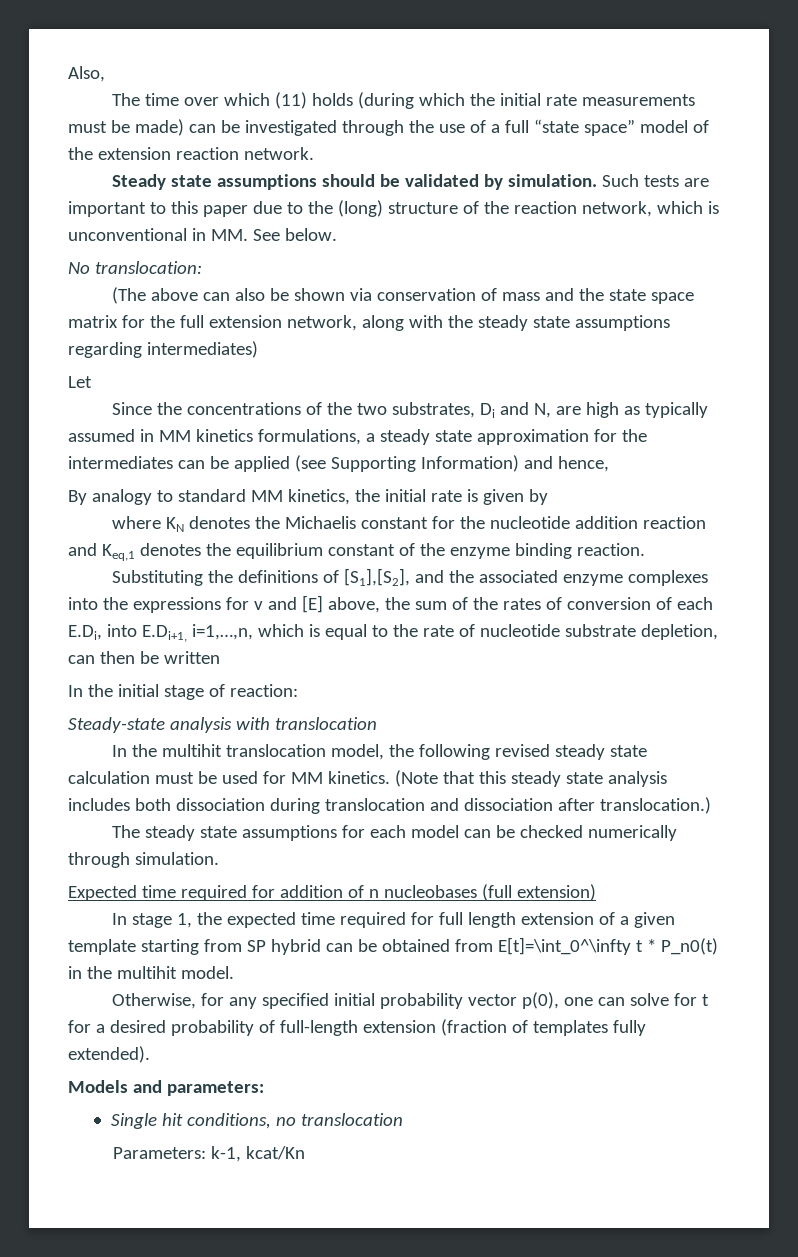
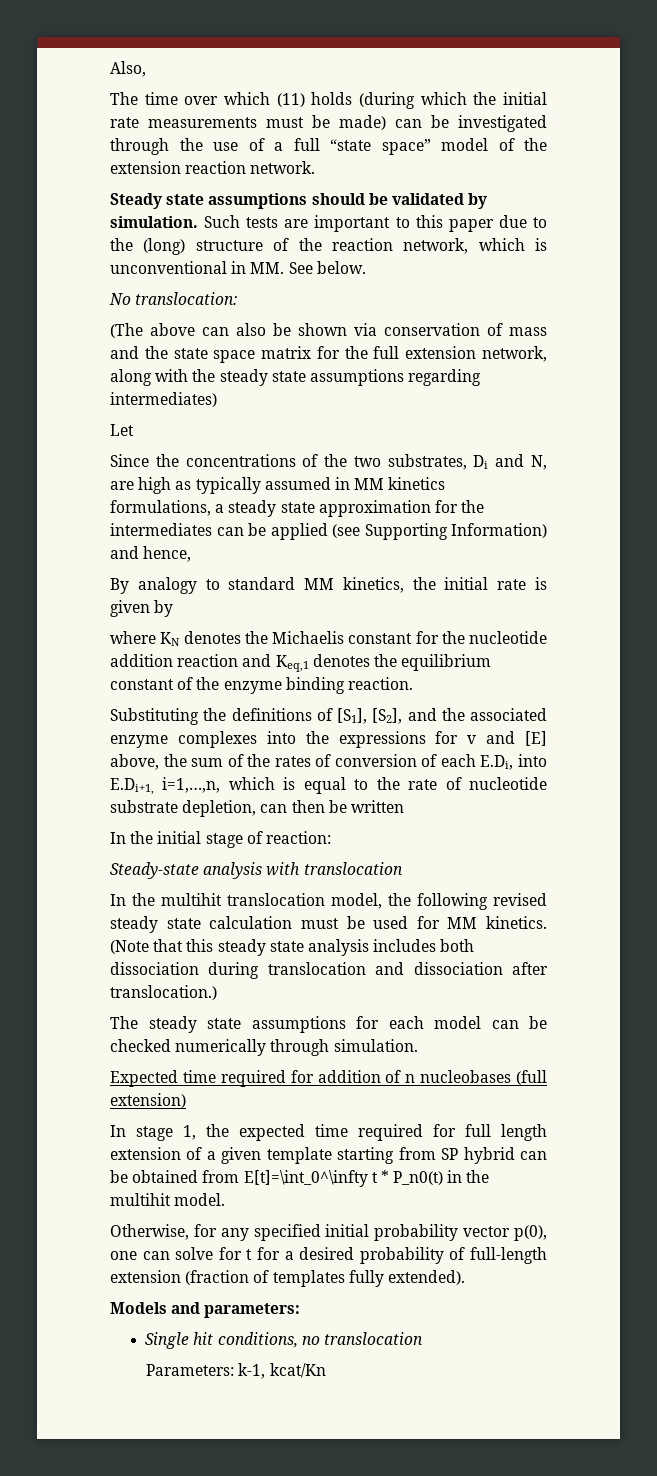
[343,568,410,586] [S1],[S2], -> [337,708,403,724] [S1], [S2],

